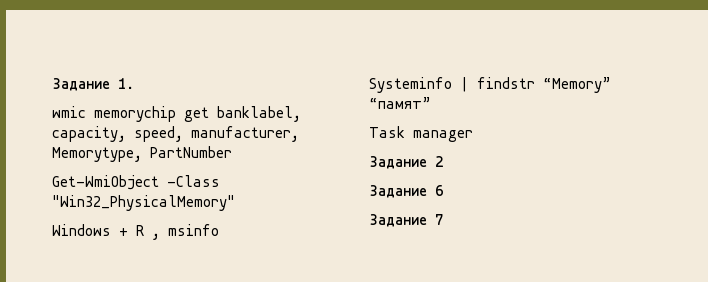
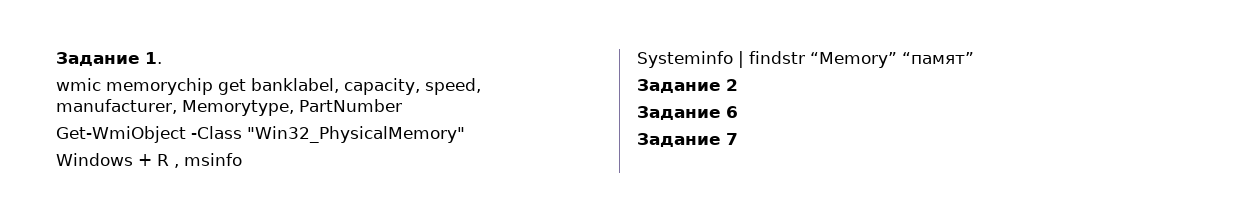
[369,126,473,142] // Task manager -> (974, 58) none

